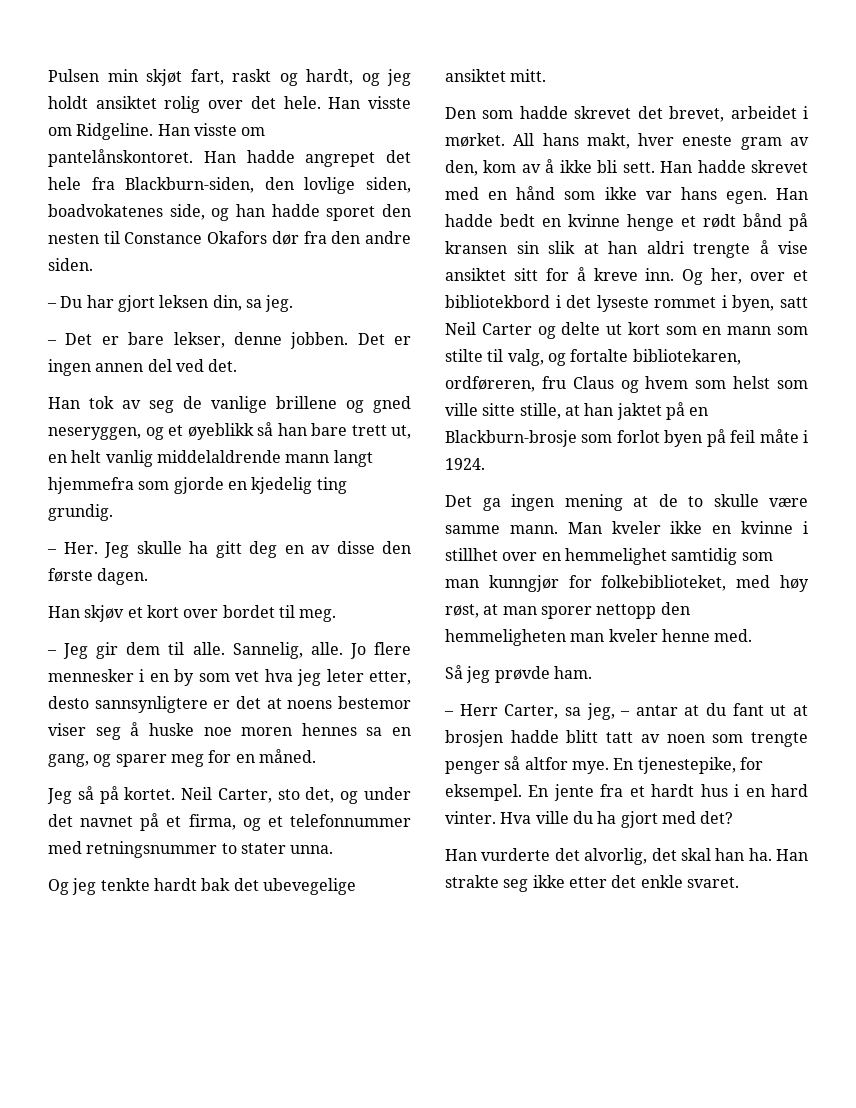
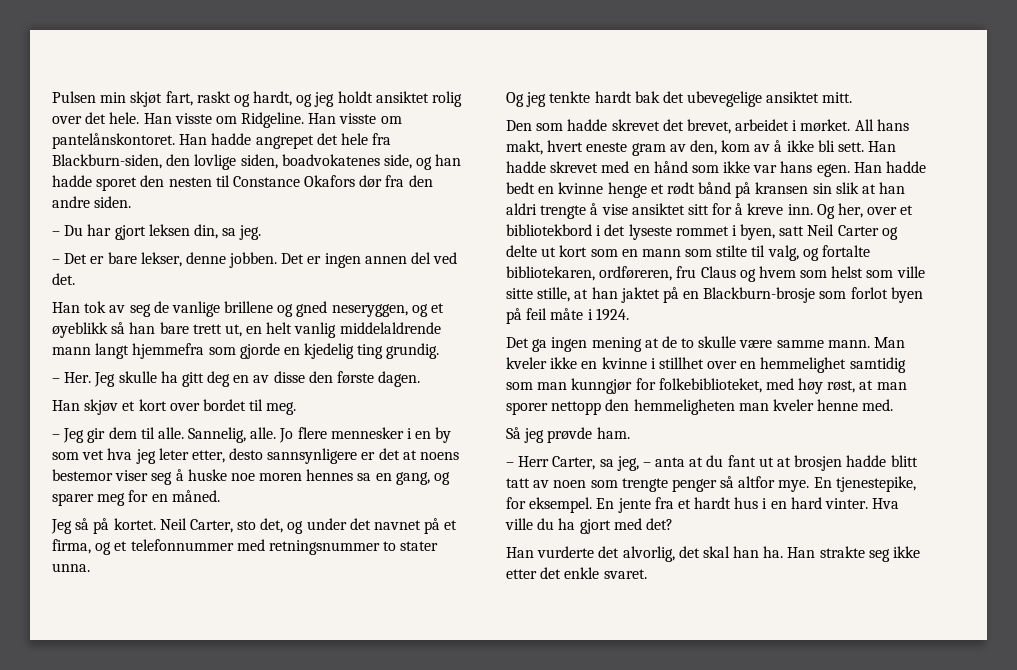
[94,696,208,713] sannsynligtere -> [267,448,358,464] sannsynligere
[638,133,675,146] hver -> [547,140,584,152] hvert
[635,705,678,716] antar -> [655,457,686,467] anta

